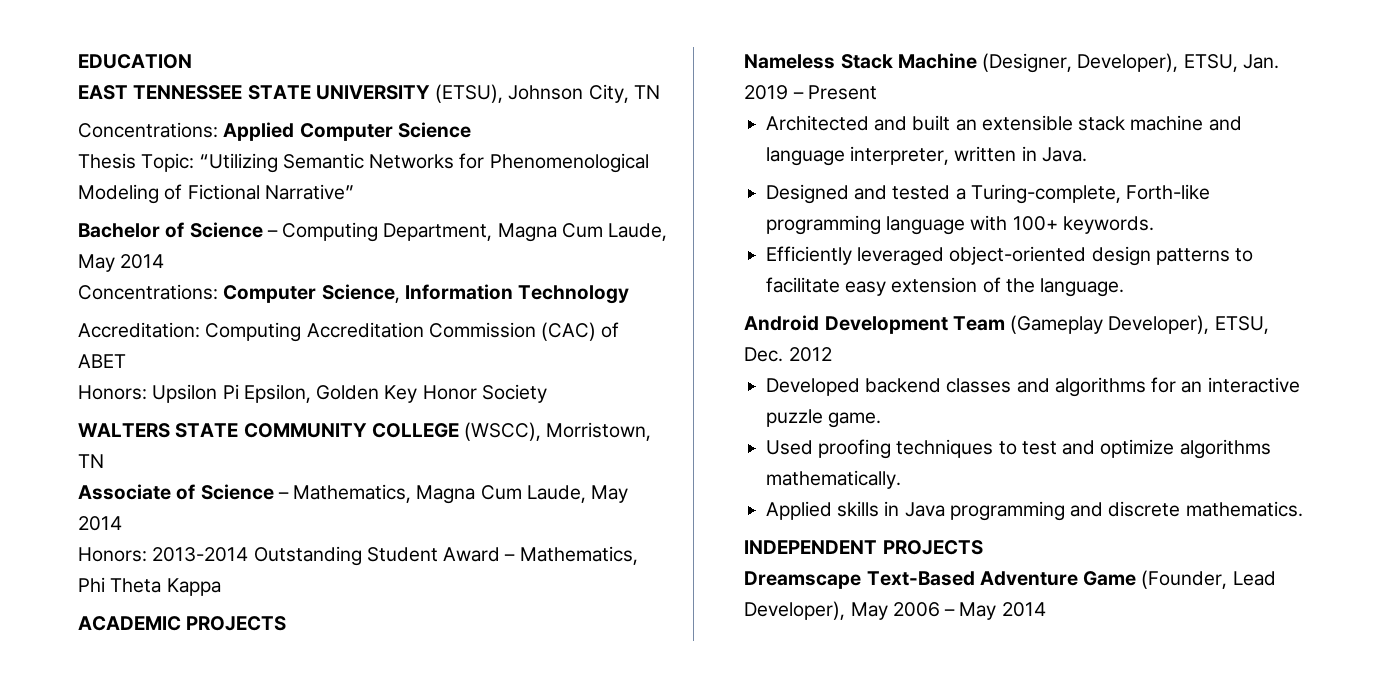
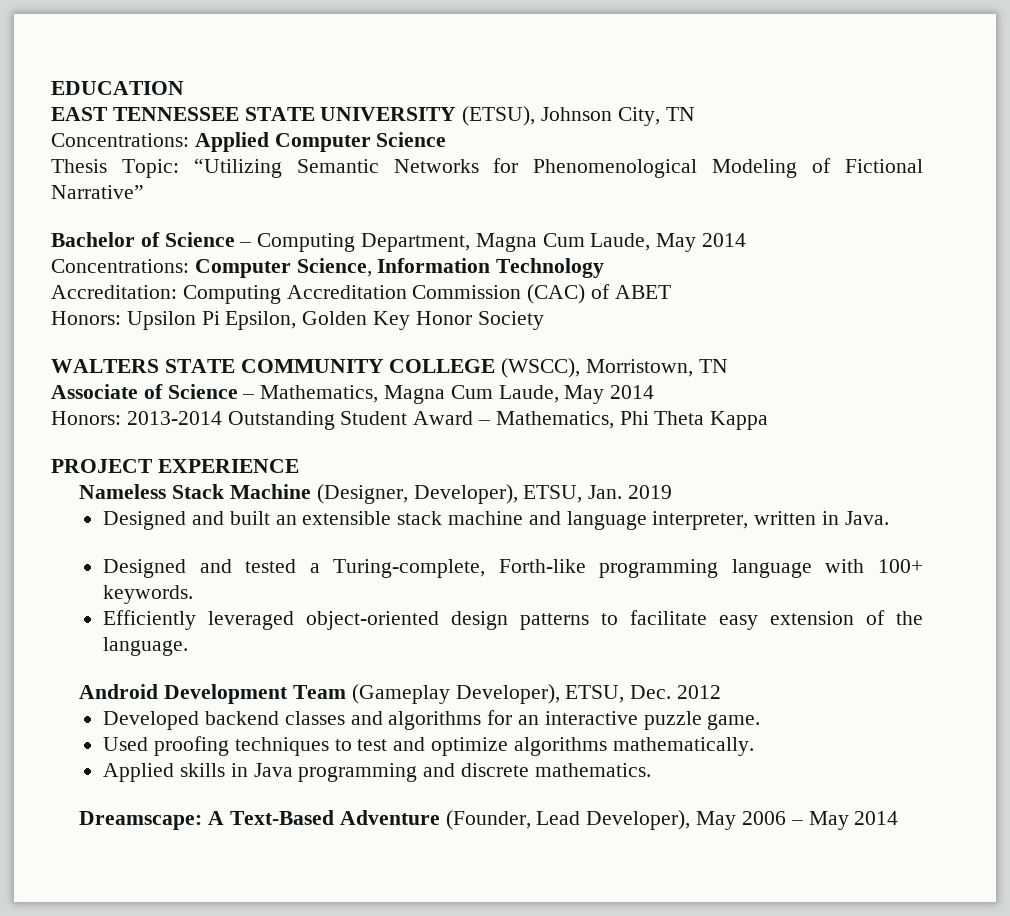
[78,616,287,631] ACADEMIC PROJECTS -> [51,459,299,473] PROJECT EXPERIENCE
[792,85,877,100] [765,115,869,131] – Present // Architected -> [103,511,187,530] // Designed
[744,540,983,555] [744,571,862,589] INDEPENDENT PROJECTS // Dreamscape -> [79,811,225,830] Dreamscape: A
[1083,571,1137,586] Game -> (440, 817) none

